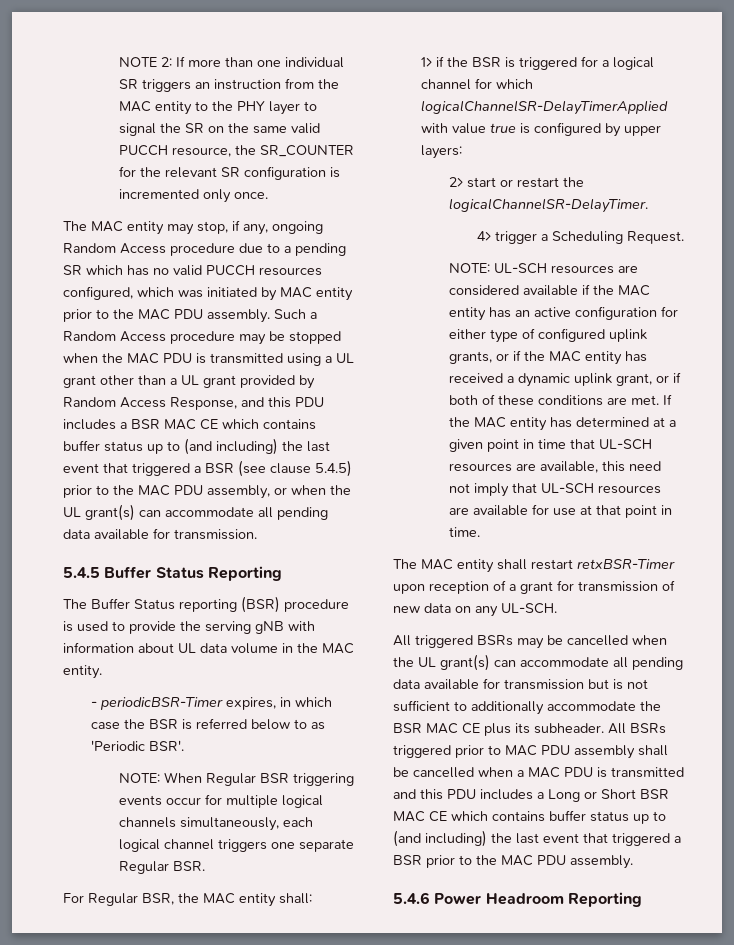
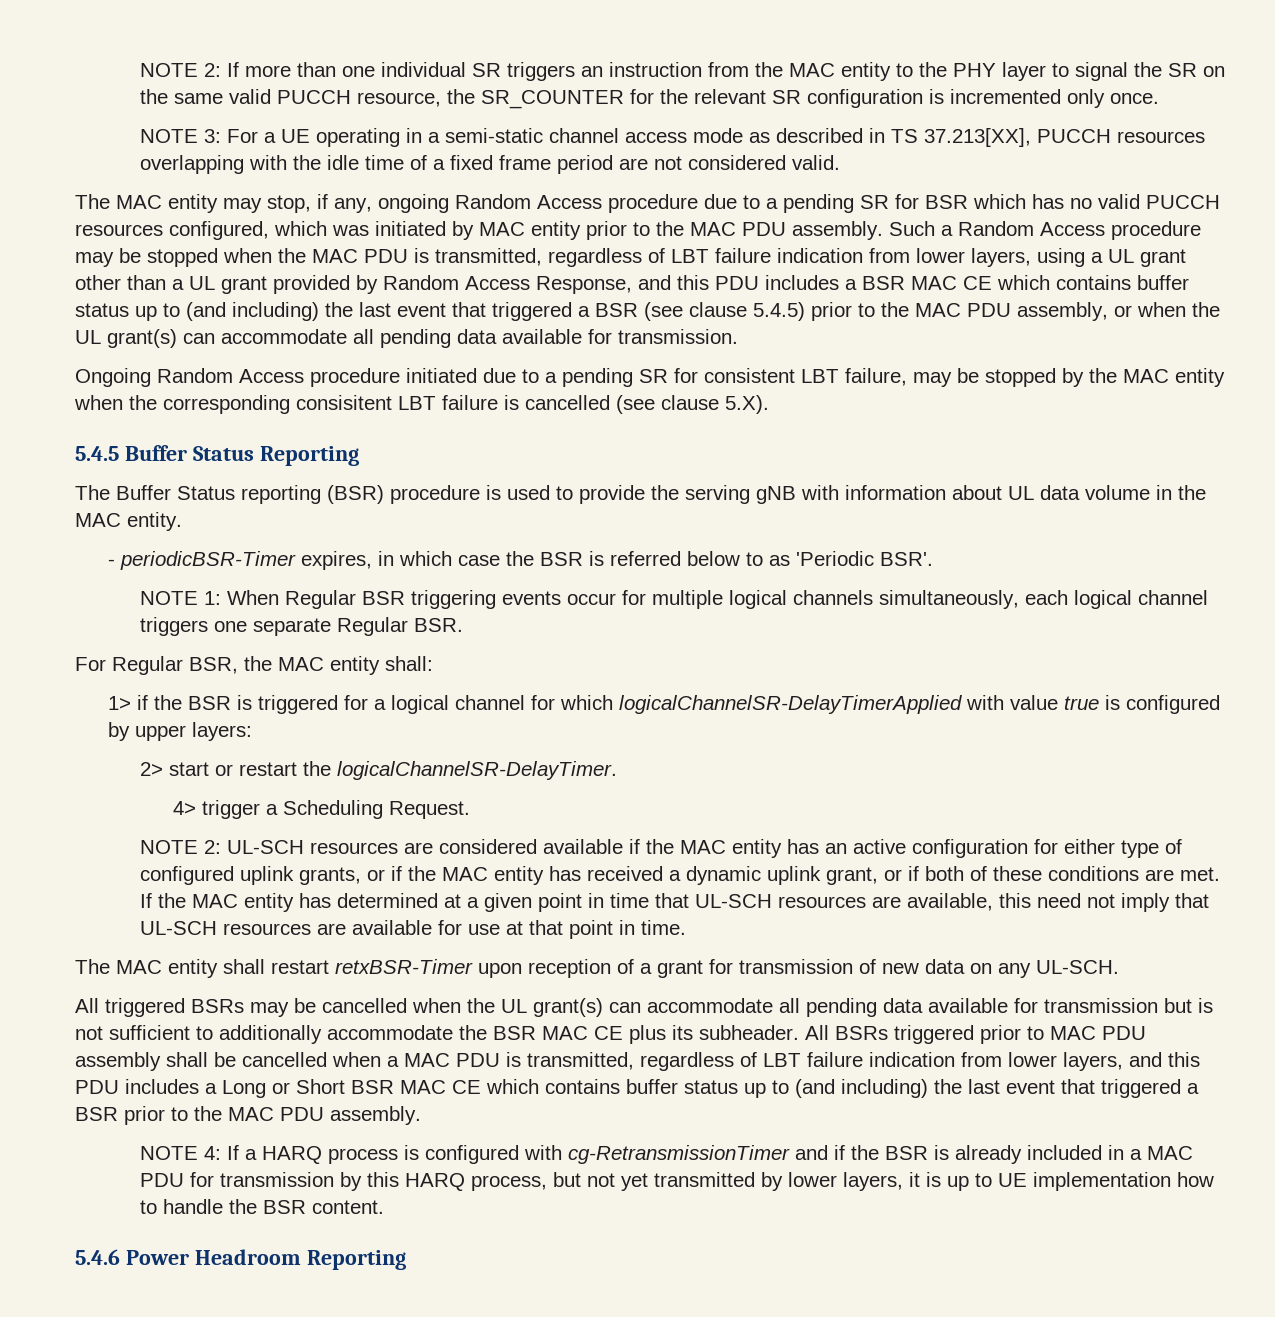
(269, 195) none -> [140,128,1206,147] [140,155,841,174] // NOTE 3: For a UE operating in a semi-static channel access mode as described in TS 37.213[XX], PUCCH resources overlapping with the idle time of a fixed frame period are not considered valid.
(82, 270) none -> [895,194,968,209] for BSR
[210,353,283,364] transmitted -> [435,248,1031,267] transmitted, regardless of LBT failure indication from lower layers,
(257, 534) none -> [75,368,1225,387] [74,395,769,414] // Ongoing Random Access procedure initiated due to a pending SR for consistent LBT failure, may be stopped by the MAC entity when the corresponding consisitent LBT failure is cancelled (see clause 5.X).
[119,773,161,783] NOTE: -> [140,591,222,605] NOTE 1:
[449,263,491,273] NOTE: -> [140,840,222,854] NOTE 2:
[611,767,684,778] transmitted -> [527,1052,1123,1071] transmitted, regardless of LBT failure indication from lower layers,
(633, 862) none -> [140,1145,1194,1164] [140,1172,1215,1191] [140,1199,385,1214] // NOTE 4: If a HARQ process is configured with cg-RetransmissionTimer and if the BSR is already included in a MAC PDU for transmission by this HARQ process, but not yet transmitted by lower layers, it is up to UE implementation how to handle the BSR content.

